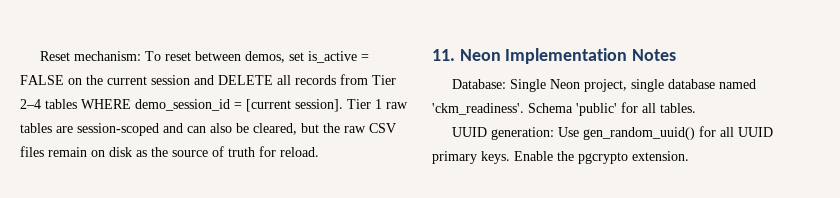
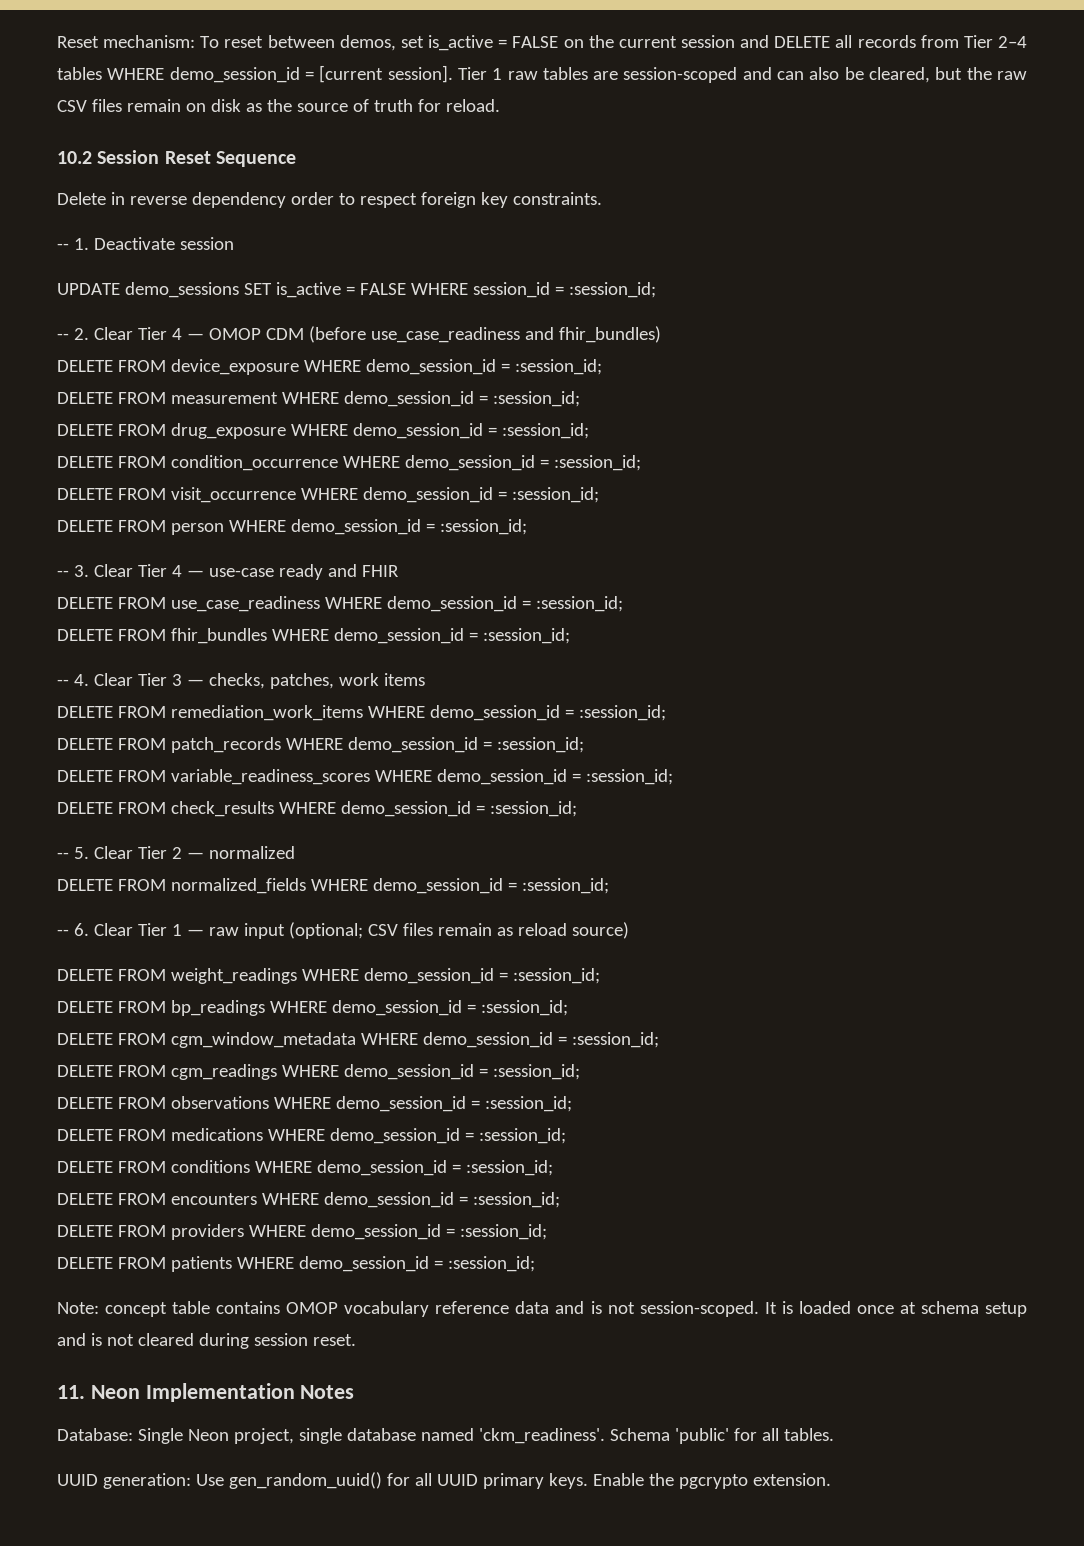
(319, 152) none -> [57,150,297,167] [57,192,602,208] [57,237,234,250] [57,282,656,298] [57,326,661,343] [57,359,602,375] [57,391,580,407] [57,423,589,439] [57,455,641,471] [57,487,599,503] [57,519,527,535] [57,564,399,580] [57,596,623,612] [57,628,570,644] [57,673,425,689] [57,705,666,721] [57,737,584,753] [57,769,673,785] [57,801,577,817] [57,846,295,859] [57,878,609,894] [57,922,629,939] [57,968,600,984] [57,1000,568,1016] [57,1032,659,1048] [57,1064,580,1080] [57,1096,572,1112] [57,1128,566,1144] [57,1160,553,1176] [57,1192,560,1208] [57,1224,547,1240] [57,1256,535,1272] [57,1301,1027,1317] [57,1333,356,1349] // 10.2 Session Reset Sequence // Delete in reverse dependency order to respect foreign key constraints. // -- 1. Deactivate session // UPDATE demo_sessions SET is_active = FALSE WHERE session_id = :session_id; // -- 2. Clear Tier 4 — OMOP CDM (before use_case_readiness and fhir_bundles) // DELETE FROM device_exposure WHERE demo_session_id = :session_id; // DELETE FROM measurement WHERE demo_session_id = :session_id; // DELETE FROM drug_exposure WHERE demo_session_id = :session_id; // DELETE FROM condition_occurrence WHERE demo_session_id = :session_id; // DELETE FROM visit_occurrence WHERE demo_session_id = :session_id; // DELETE FROM person WHERE demo_session_id = :session_id; // -- 3. Clear Tier 4 — use-case ready and FHIR // DELETE FROM use_case_readiness WHERE demo_session_id = :session_id; // DELETE FROM fhir_bundles WHERE demo_session_id = :session_id; // -- 4. Clear Tier 3 — checks, patches, work items // DELETE FROM remediation_work_items WHERE demo_session_id = :session_id; // DELETE FROM patch_records WHERE demo_session_id = :session_id; // DELETE FROM variable_readiness_scores WHERE demo_session_id = :session_id; // DELETE FROM check_results WHERE demo_session_id = :session_id; // -- 5. Clear Tier 2 — normalized // DELETE FROM normalized_fields WHERE demo_session_id = :session_id; // -- 6. Clear Tier 1 — raw input (optional; CSV files remain as reload source) // DELETE FROM weight_readings WHERE demo_session_id = :session_id; // DELETE FROM bp_readings WHERE demo_session_id = :session_id; // DELETE FROM cgm_window_metadata WHERE demo_session_id = :session_id; // DELETE FROM cgm_readings WHERE demo_session_id = :session_id; // DELETE FROM observations WHERE demo_session_id = :session_id; // DELETE FROM medications WHERE demo_session_id = :session_id; // DELETE FROM conditions WHERE demo_session_id = :session_id; // DELETE FROM encounters WHERE demo_session_id = :session_id; // DELETE FROM providers WHERE demo_session_id = :session_id; // DELETE FROM patients WHERE demo_session_id = :session_id; // Note: concept table contains OMOP vocabulary reference data and is not session-scoped. It is loaded once at schema setup and is not cleared during session reset.

